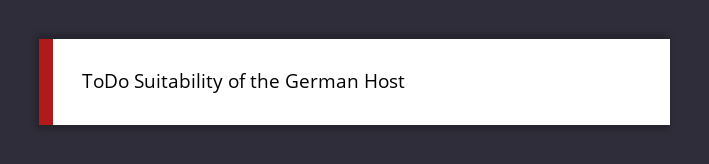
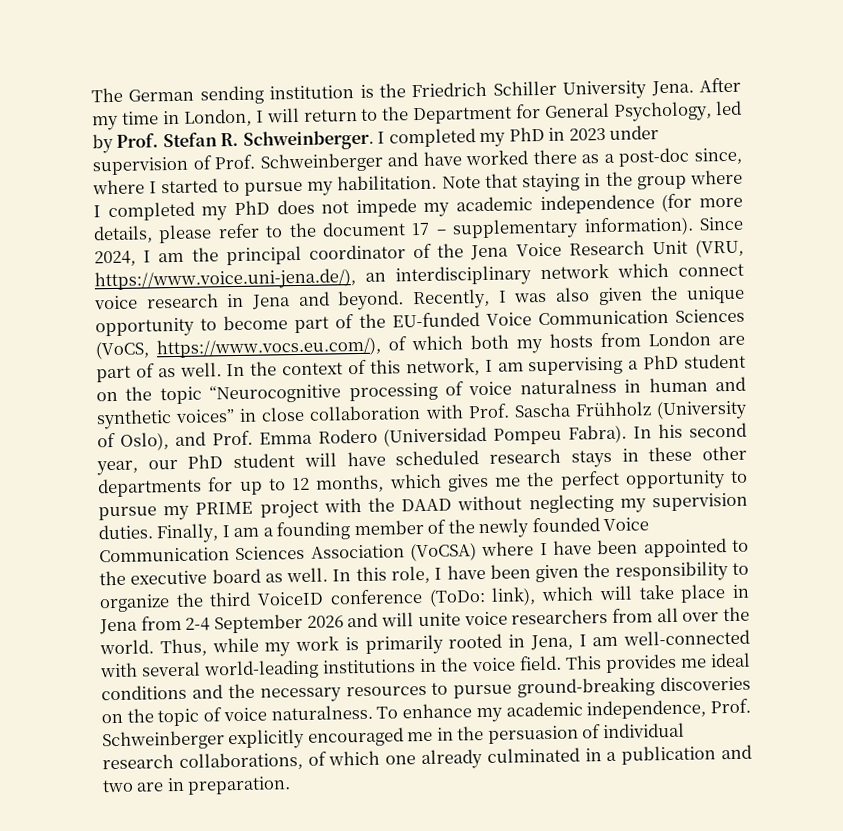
[82,73,405,93] ToDo Suitability of the German Host -> [91,77,741,105] [92,100,742,131] [92,125,660,154] [92,147,742,176] [92,169,744,196] [93,193,743,222] [93,216,744,244] [94,238,744,267] [94,262,744,292] [94,285,745,311] [95,308,745,338] [95,331,745,360] [96,353,747,383] [96,376,746,405] [96,399,748,430] [97,422,747,451] [96,445,748,476] [97,470,748,498] [98,492,749,521] [98,517,650,544] [99,538,749,563] [99,561,749,586] [99,584,751,613] [99,606,751,635] [99,629,750,657] [99,652,751,680] [101,675,751,703] [101,698,752,727] [102,722,685,751] [102,744,752,771] [102,776,292,795] The German sending institution is the Friedrich Schiller University Jena. After my time in London, I will return to the Department for General Psychology, led by Prof. Stefan R. Schweinberger. I completed my PhD in 2023 under supervision of Prof. Schweinberger and have worked there as a post-doc since, where I started to pursue my habilitation. Note that staying in the group where I completed my PhD does not impede my academic independence (for more details, please refer to the document 17 – supplementary information). Since 2024, I am the principal coordinator of the Jena Voice Research Unit (VRU, https://www.voice.uni-jena.de/), an interdisciplinary network which connect voice research in Jena and beyond. Recently, I was also given the unique opportunity to become part of the EU-funded Voice Communication Sciences (VoCS, https://www.vocs.eu.com/), of which both my hosts from London are part of as well. In the context of this network, I am supervising a PhD student on the topic “Neurocognitive processing of voice naturalness in human and synthetic voices” in close collaboration with Prof. Sascha Frühholz (University of Oslo), and Prof. Emma Rodero (Universidad Pompeu Fabra). In his second year, our PhD student will have scheduled research stays in these other departments for up to 12 months, which gives me the perfect opportunity to pursue my PRIME project with the DAAD without neglecting my supervision duties. Finally, I am a founding member of the newly founded Voice Communication Sciences Association (VoCSA) where I have been appointed to the executive board as well. In this role, I have been given the responsibility to organize the third VoiceID conference (ToDo: link), which will take place in Jena from 2-4 September 2026 and will unite voice researchers from all over the world. Thus, while my work is primarily rooted in Jena, I am well-connected with several world-leading institutions in the voice field. This provides me ideal conditions and the necessary resources to pursue ground-breaking discoveries on the topic of voice naturalness. To enhance my academic independence, Prof. Schweinberger explicitly encouraged me in the persuasion of individual research collaborations, of which one already culminated in a publication and two are in preparation.

